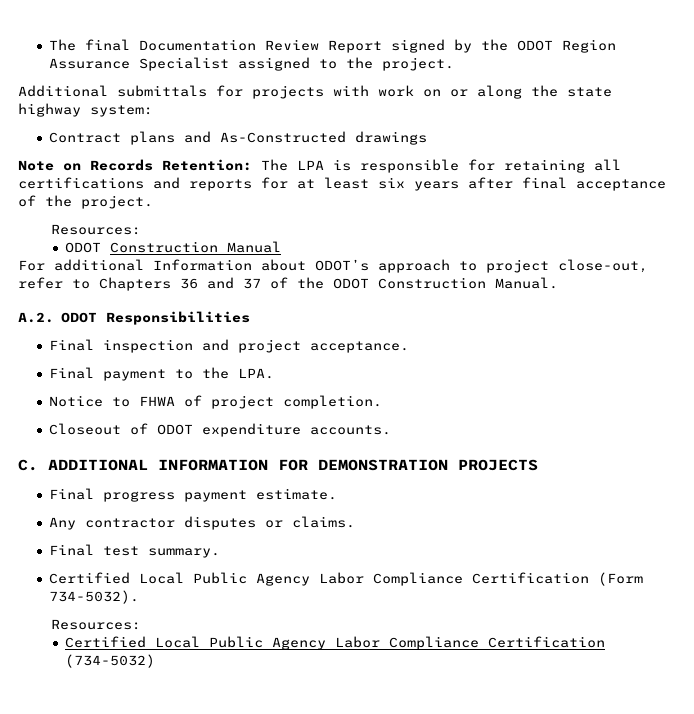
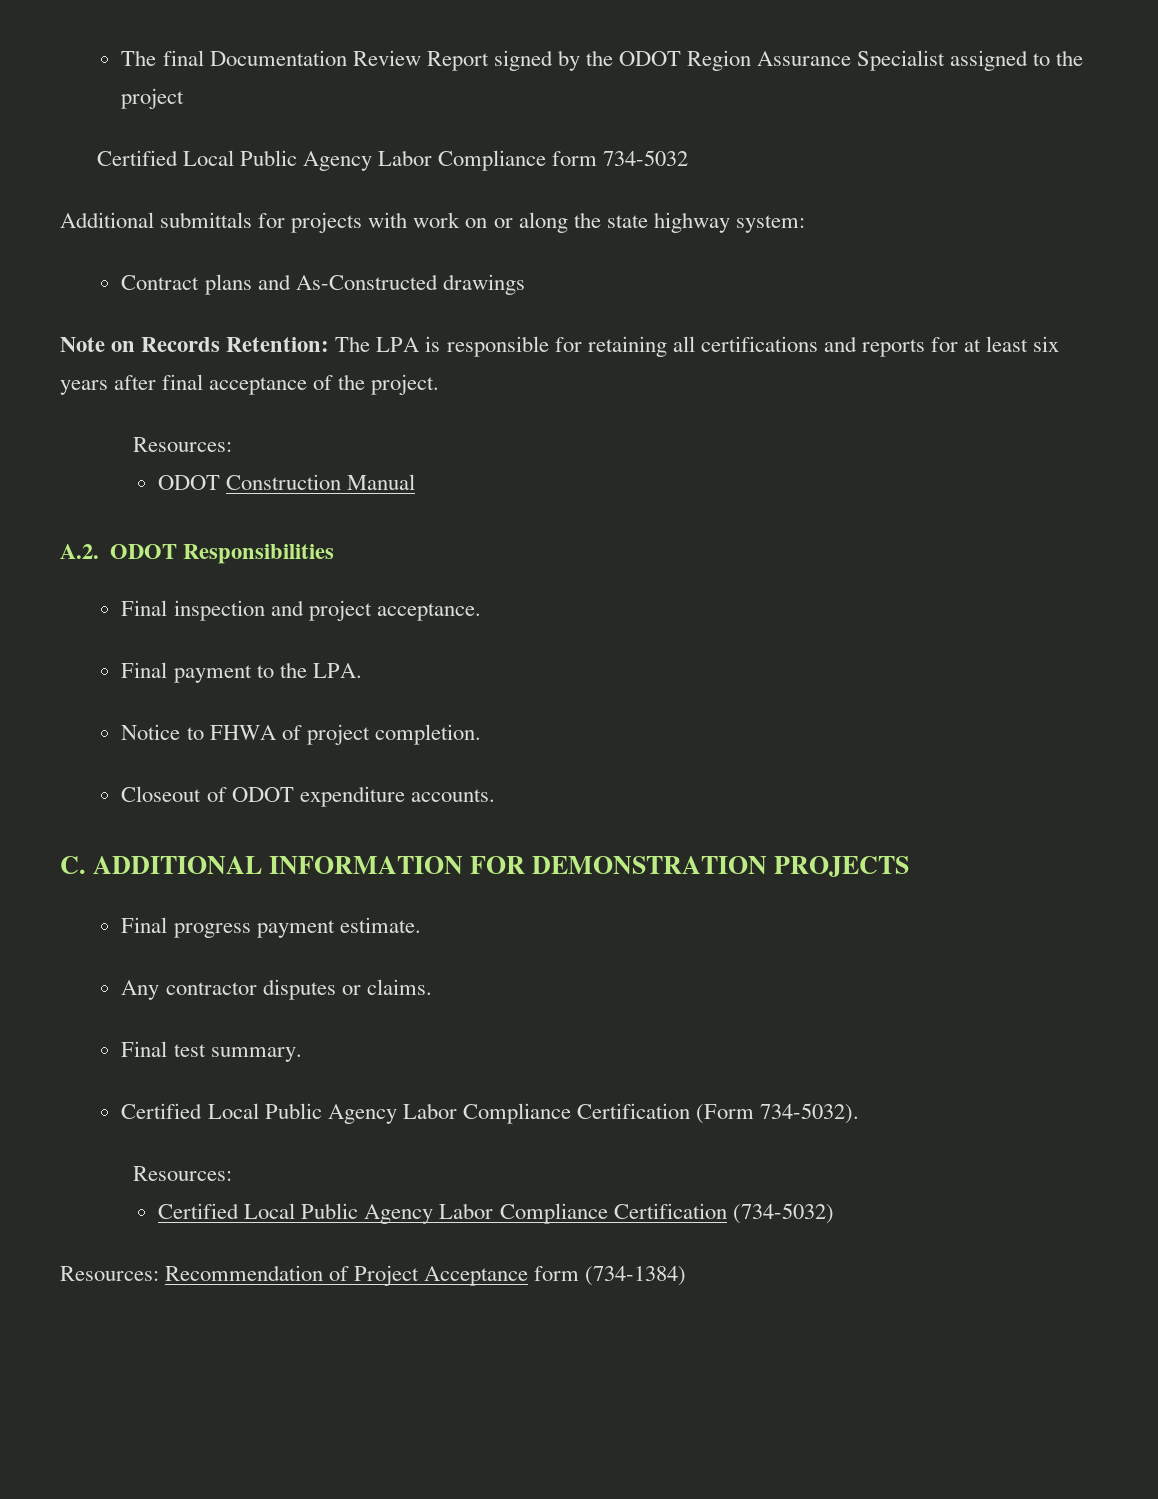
[381,57,454,71] project. -> [121,88,185,109] [96,150,689,171] project // Certified Local Public Agency Labor Compliance form 734-5032
[18,259,648,273] [18,277,558,291] // For additional Information about ODOT’s approach to project close-out, refer to Chapters 36 and 37 of the ODOT Construction Manual. -> (416, 482) none
(155, 661) none -> [60,1265,687,1286] // Resources: Recommendation of Project Acceptance form (734-1384)

